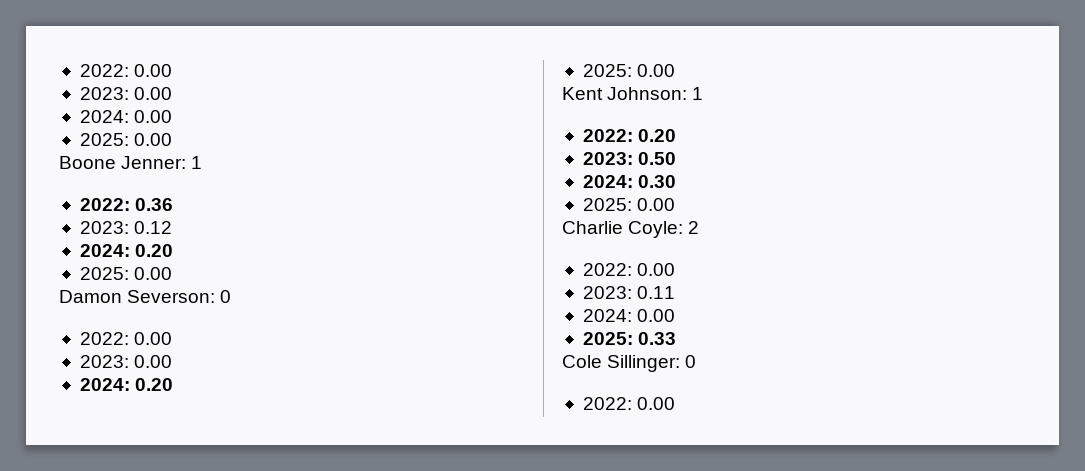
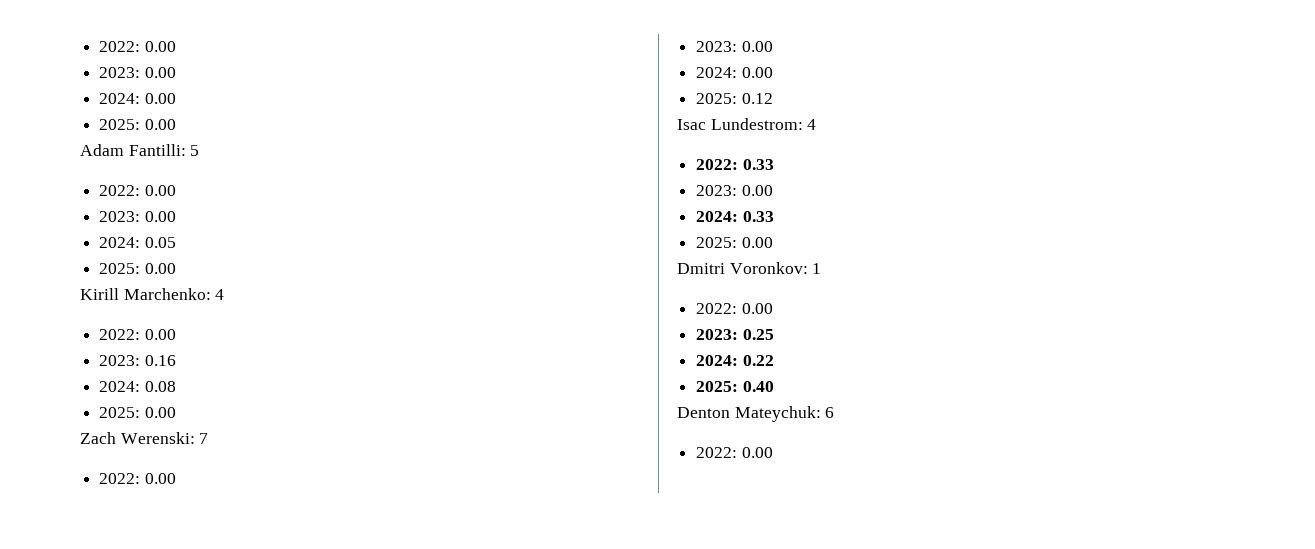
[59,156,203,169] [79,198,174,211] [79,221,173,234] [79,244,174,257] [79,267,173,280] [59,290,232,303] [79,332,173,345] [79,355,173,368] [79,378,174,391] [582,64,676,77] [562,87,704,100] [582,129,677,142] [582,152,677,165] [582,175,677,188] [582,198,676,211] [562,221,700,238] [582,263,676,276] [582,286,676,299] [582,309,676,322] [582,332,677,345] [562,355,697,372] Boone Jenner: 1 // 2022: 0.36 // 2023: 0.12 // 2024: 0.20 // 2025: 0.00 // Damon Severson: 0 // 2022: 0.00 // 2023: 0.00 // 2024: 0.20 // 2025: 0.00 // Kent Johnson: 1 // 2022: 0.20 // 2023: 0.50 // 2024: 0.30 // 2025: 0.00 // Charlie Coyle: 2 // 2022: 0.00 // 2023: 0.11 // 2024: 0.00 // 2025: 0.33 // Cole Sillinger: 0 -> [80,144,200,156] [99,185,176,196] [99,211,176,222] [99,237,176,248] [99,263,176,274] [80,288,225,300] [99,329,176,340] [99,355,176,366] [99,381,176,392] [99,407,176,418] [80,432,209,444] [99,473,176,484] [696,41,773,52] [696,67,773,78] [696,93,773,104] [677,118,817,130] [696,159,774,170] [696,185,773,196] [696,211,774,222] [696,237,773,248] [677,262,822,274] [696,303,773,314] [696,329,774,340] [696,355,774,366] [696,381,774,392] [677,406,835,422] Adam Fantilli: 5 // 2022: 0.00 // 2023: 0.00 // 2024: 0.05 // 2025: 0.00 // Kirill Marchenko: 4 // 2022: 0.00 // 2023: 0.16 // 2024: 0.08 // 2025: 0.00 // Zach Werenski: 7 // 2022: 0.00 // 2023: 0.00 // 2024: 0.00 // 2025: 0.12 // Isac Lundestrom: 4 // 2022: 0.33 // 2023: 0.00 // 2024: 0.33 // 2025: 0.00 // Dmitri Voronkov: 1 // 2022: 0.00 // 2023: 0.25 // 2024: 0.22 // 2025: 0.40 // Denton Mateychuk: 6

